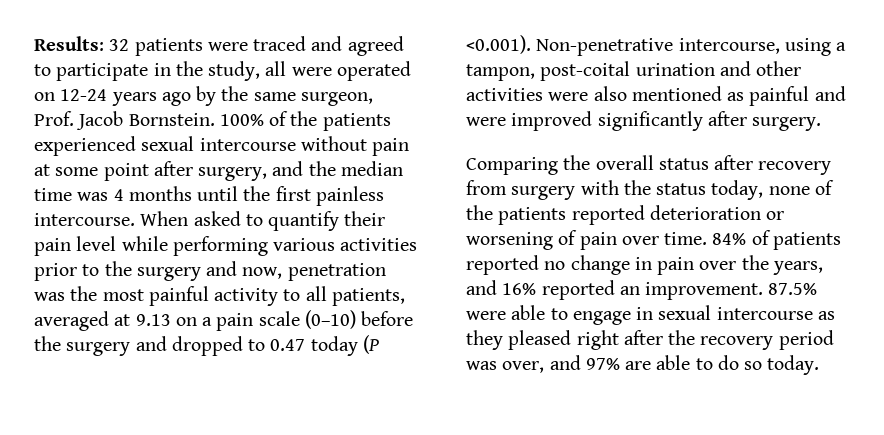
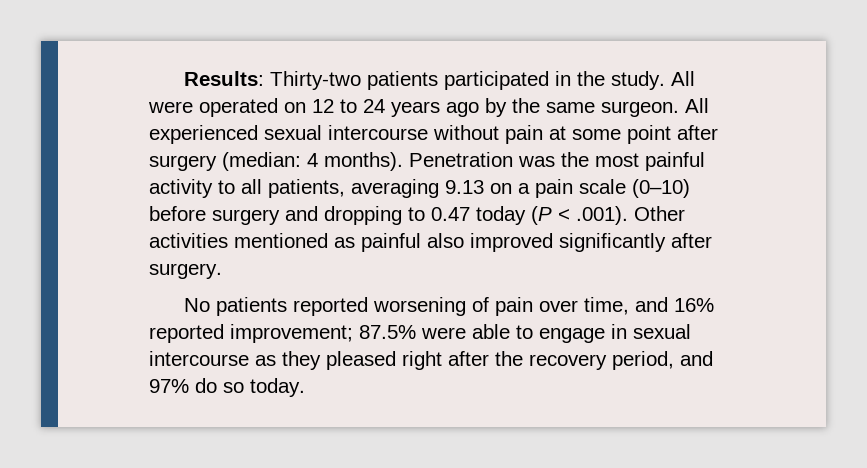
[109,36,404,56] [34,61,411,81] [34,89,108,101] 32 patients were traced and agreed to participate in the study, all were operated on 12-24 -> [270,71,696,90] [148,98,385,117] Thirty-two patients participated in the study. All were operated on 12 to 24
[300,92,373,106] [34,111,391,131] surgeon, Prof. Jacob Bornstein. 100% of the patients -> [601,98,709,117] surgeon. All
[198,161,403,181] [34,186,384,206] [34,211,386,231] [34,236,418,256] [34,261,386,281] surgery, and the median time was 4 months until the first painless intercourse. When asked to quantify their pain level while performing various activities prior to the surgery and now, penetration -> [149,152,513,171] surgery (median: 4 months). Penetration
[34,311,131,331] averaged at -> [351,179,439,198] averaging
[34,336,243,356] the surgery and dropped -> [212,206,402,225] surgery and dropping
[466,35,847,56] [466,61,802,81] [466,86,627,101] <0.001). Non-penetrative intercourse, using a tampon, post-coital urination and other activities were also -> [558,206,685,225] [149,233,228,248] < .001). Other activities
[814,86,846,101] [466,117,506,126] and were -> [427,233,464,248] also
[466,155,832,175] [466,180,834,200] [466,205,785,225] [466,230,841,250] [466,255,823,275] Comparing the overall status after recovery from surgery with the status today, none of the patients reported deterioration or worsening of pain over time. 84% of patients reported no change in pain over the years, -> [184,297,630,316] No patients reported worsening of pain over time,
[619,282,764,300] an improvement. -> [230,324,353,343] improvement;
[778,330,834,350] [466,355,713,373] period was over, and 97% are able to -> [612,351,713,370] [149,379,189,393] period, and 97%

